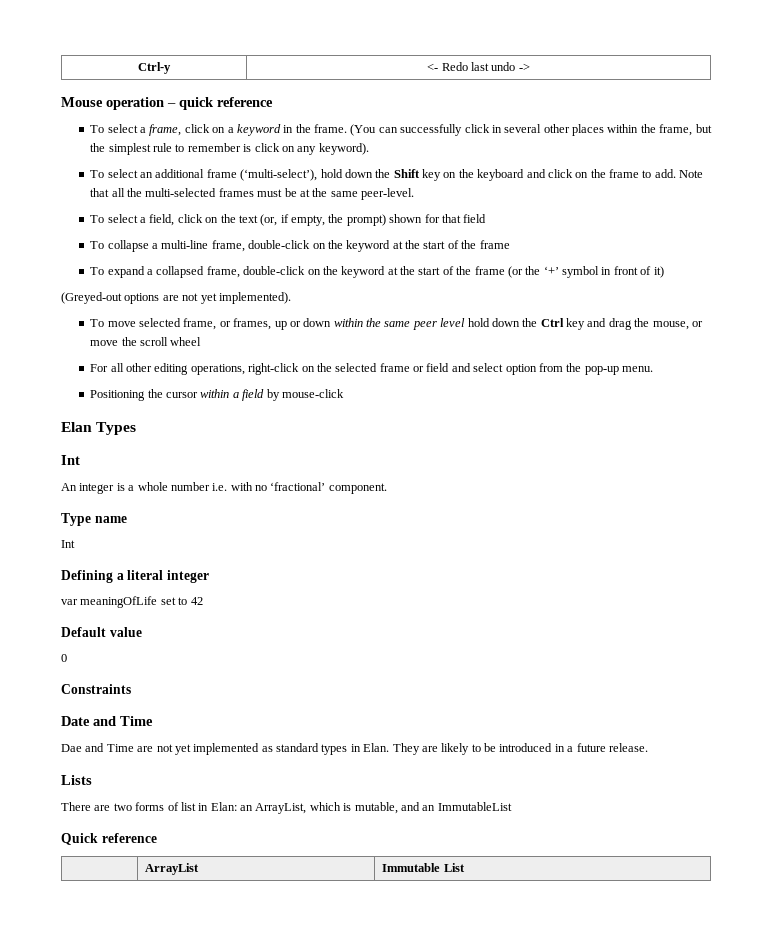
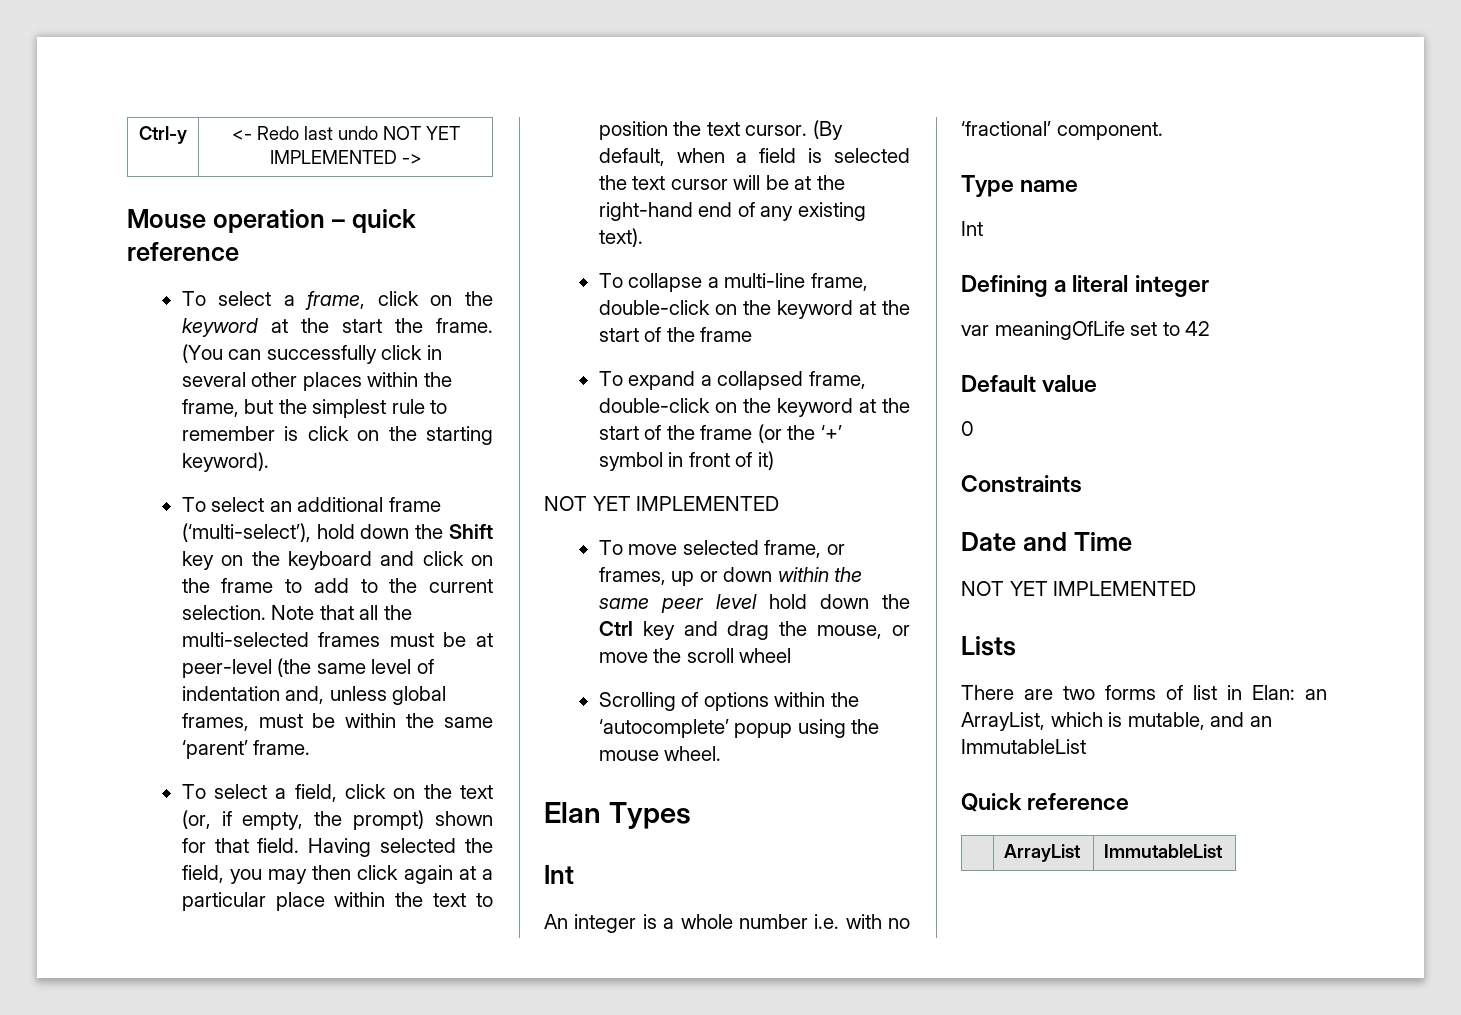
(516, 66) none -> [382,126,460,140] [269,150,397,164] NOT YET IMPLEMENTED
[227,124,294,136] a keyword in -> [465,291,493,306] [181,318,382,337] the keyword at the start
[297,146,317,155] any -> [388,426,493,445] the starting
[654,169,676,178] add. -> [313,578,494,593] [181,605,266,620] add to the current selection.
[312,188,414,200] the same peer-level. -> [181,658,434,678] [181,686,447,705] [181,713,494,731] [181,740,311,759] peer-level (the same level of indentation and, unless global frames, must be within the same ‘parent’ frame.
[463,214,487,223] field -> [257,838,494,857] [181,865,493,884] [181,892,494,911] [598,120,843,140] [598,148,910,166] [598,175,845,190] [598,202,866,221] [598,228,643,247] field. Having selected the field, you may then click again at a particular place within the text to position the text cursor. (By default, when a field is selected the text cursor will be at the right-hand end of any existing text).
[61,292,291,304] (Greyed-out options are not yet implemented). -> [544,496,780,511] NOT YET IMPLEMENTED
[90,363,653,375] [90,389,344,401] For all other editing operations, right-click on the selected frame or field and select option from the pop-up menu. // Positioning the cursor within a field by mouse-click -> [598,692,859,711] [598,719,880,738] [598,746,722,761] Scrolling of options within the ‘autocomplete’ popup using the mouse wheel.
[61,743,648,755] Dae and Time are not yet implemented as standard types in Elan. They are likely to be introduced in a future release. -> [961,581,1197,596] NOT YET IMPLEMENTED
[382,863,465,872] Immutable List -> [1104,844,1224,858] ImmutableList

